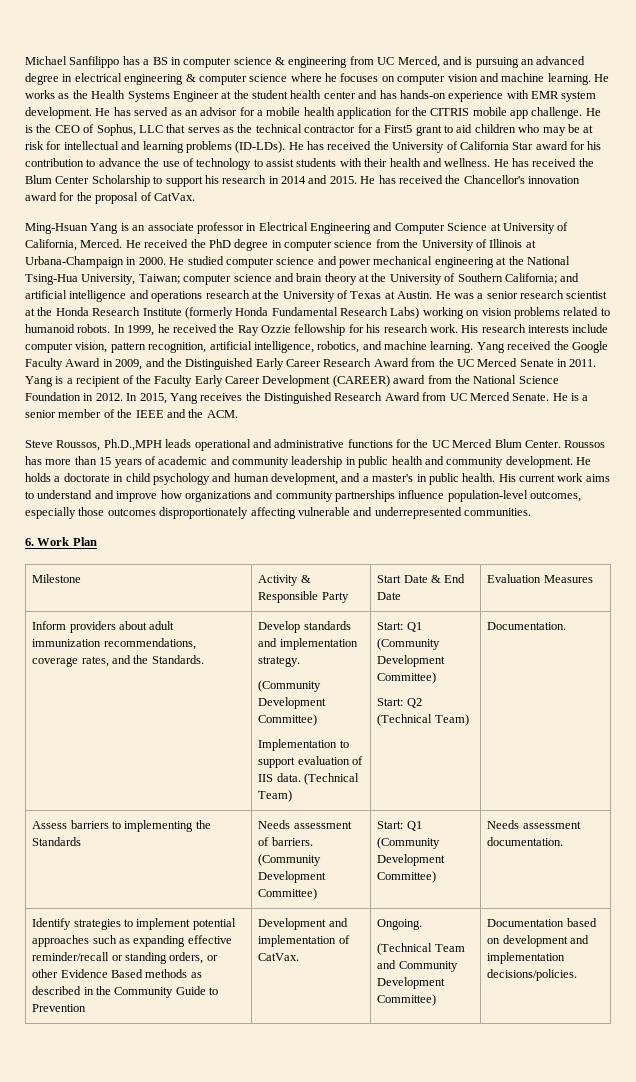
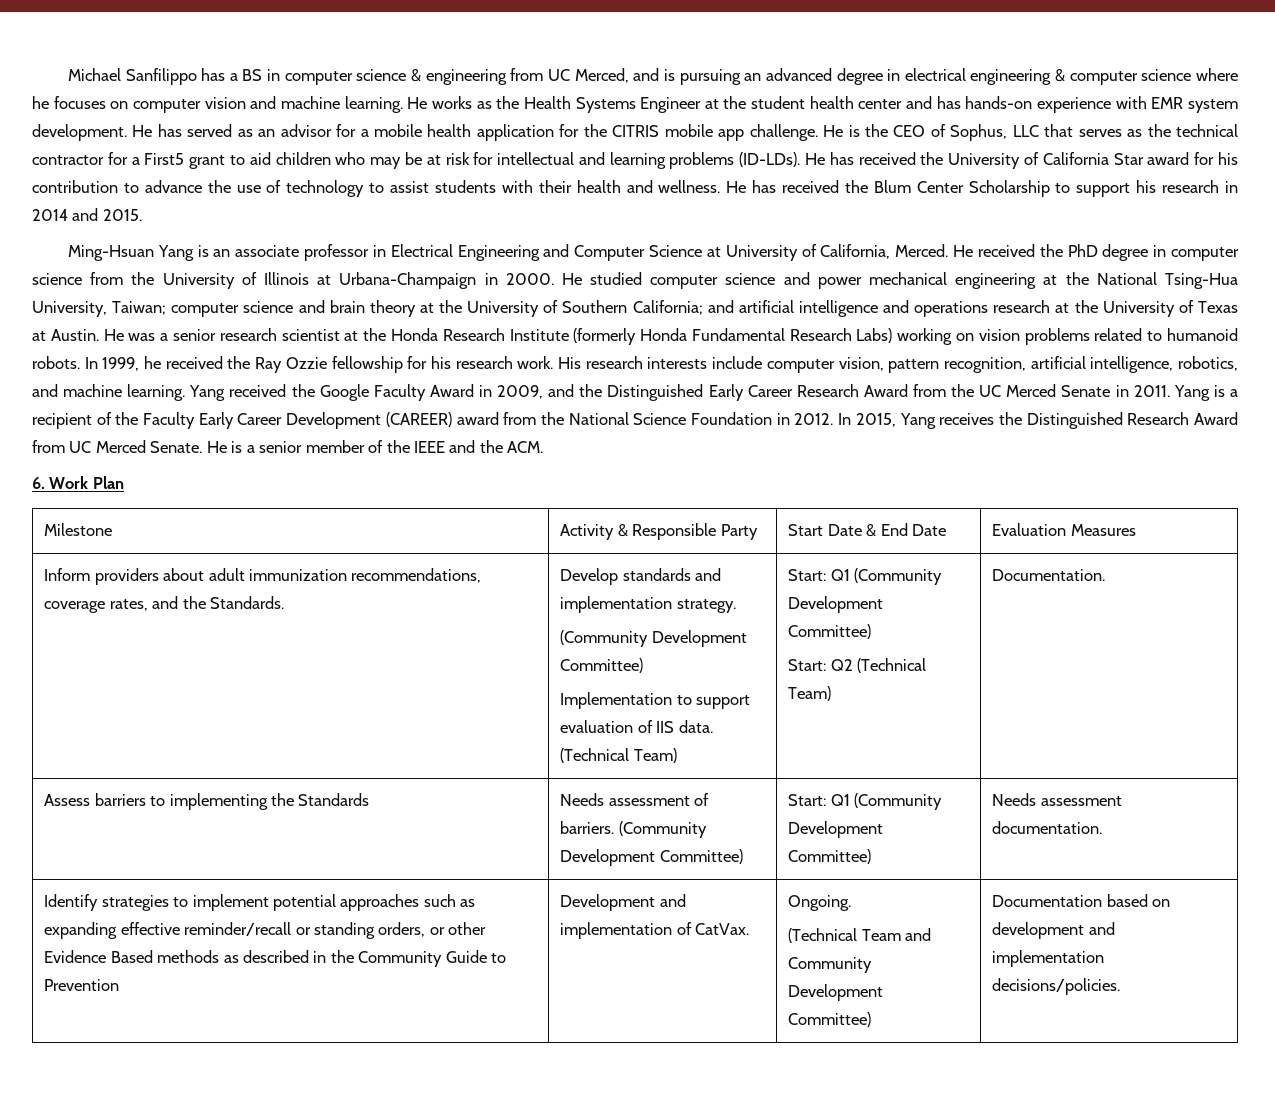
[360,175,580,184] [25,192,195,204] He has received the Chancellor's innovation award for the proposal of CatVax. -> (142, 215) none
[25,439,606,451] [25,456,591,468] [25,473,610,485] [25,490,582,502] [25,507,531,519] // Steve Roussos, Ph.D.,MPH leads operational and administrative functions for the UC Merced Blum Center. Roussos has more than 15 years of academic and community leadership in public health and community development. He holds a doctorate in child psychology and human development, and a master's in public health. His current work aims to understand and improve how organizations and community partnerships influence population-level outcomes, especially those outcomes disproportionately affecting vulnerable and underrepresented communities. -> (544, 447) none

